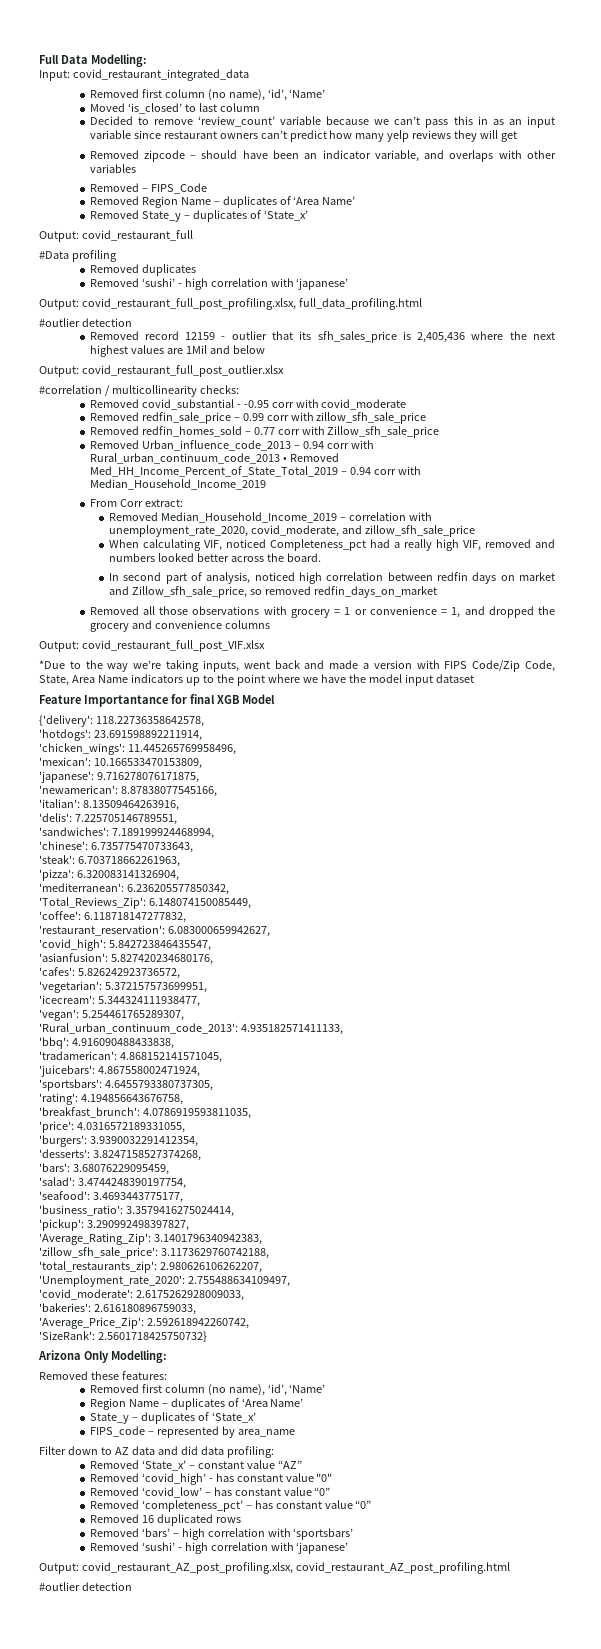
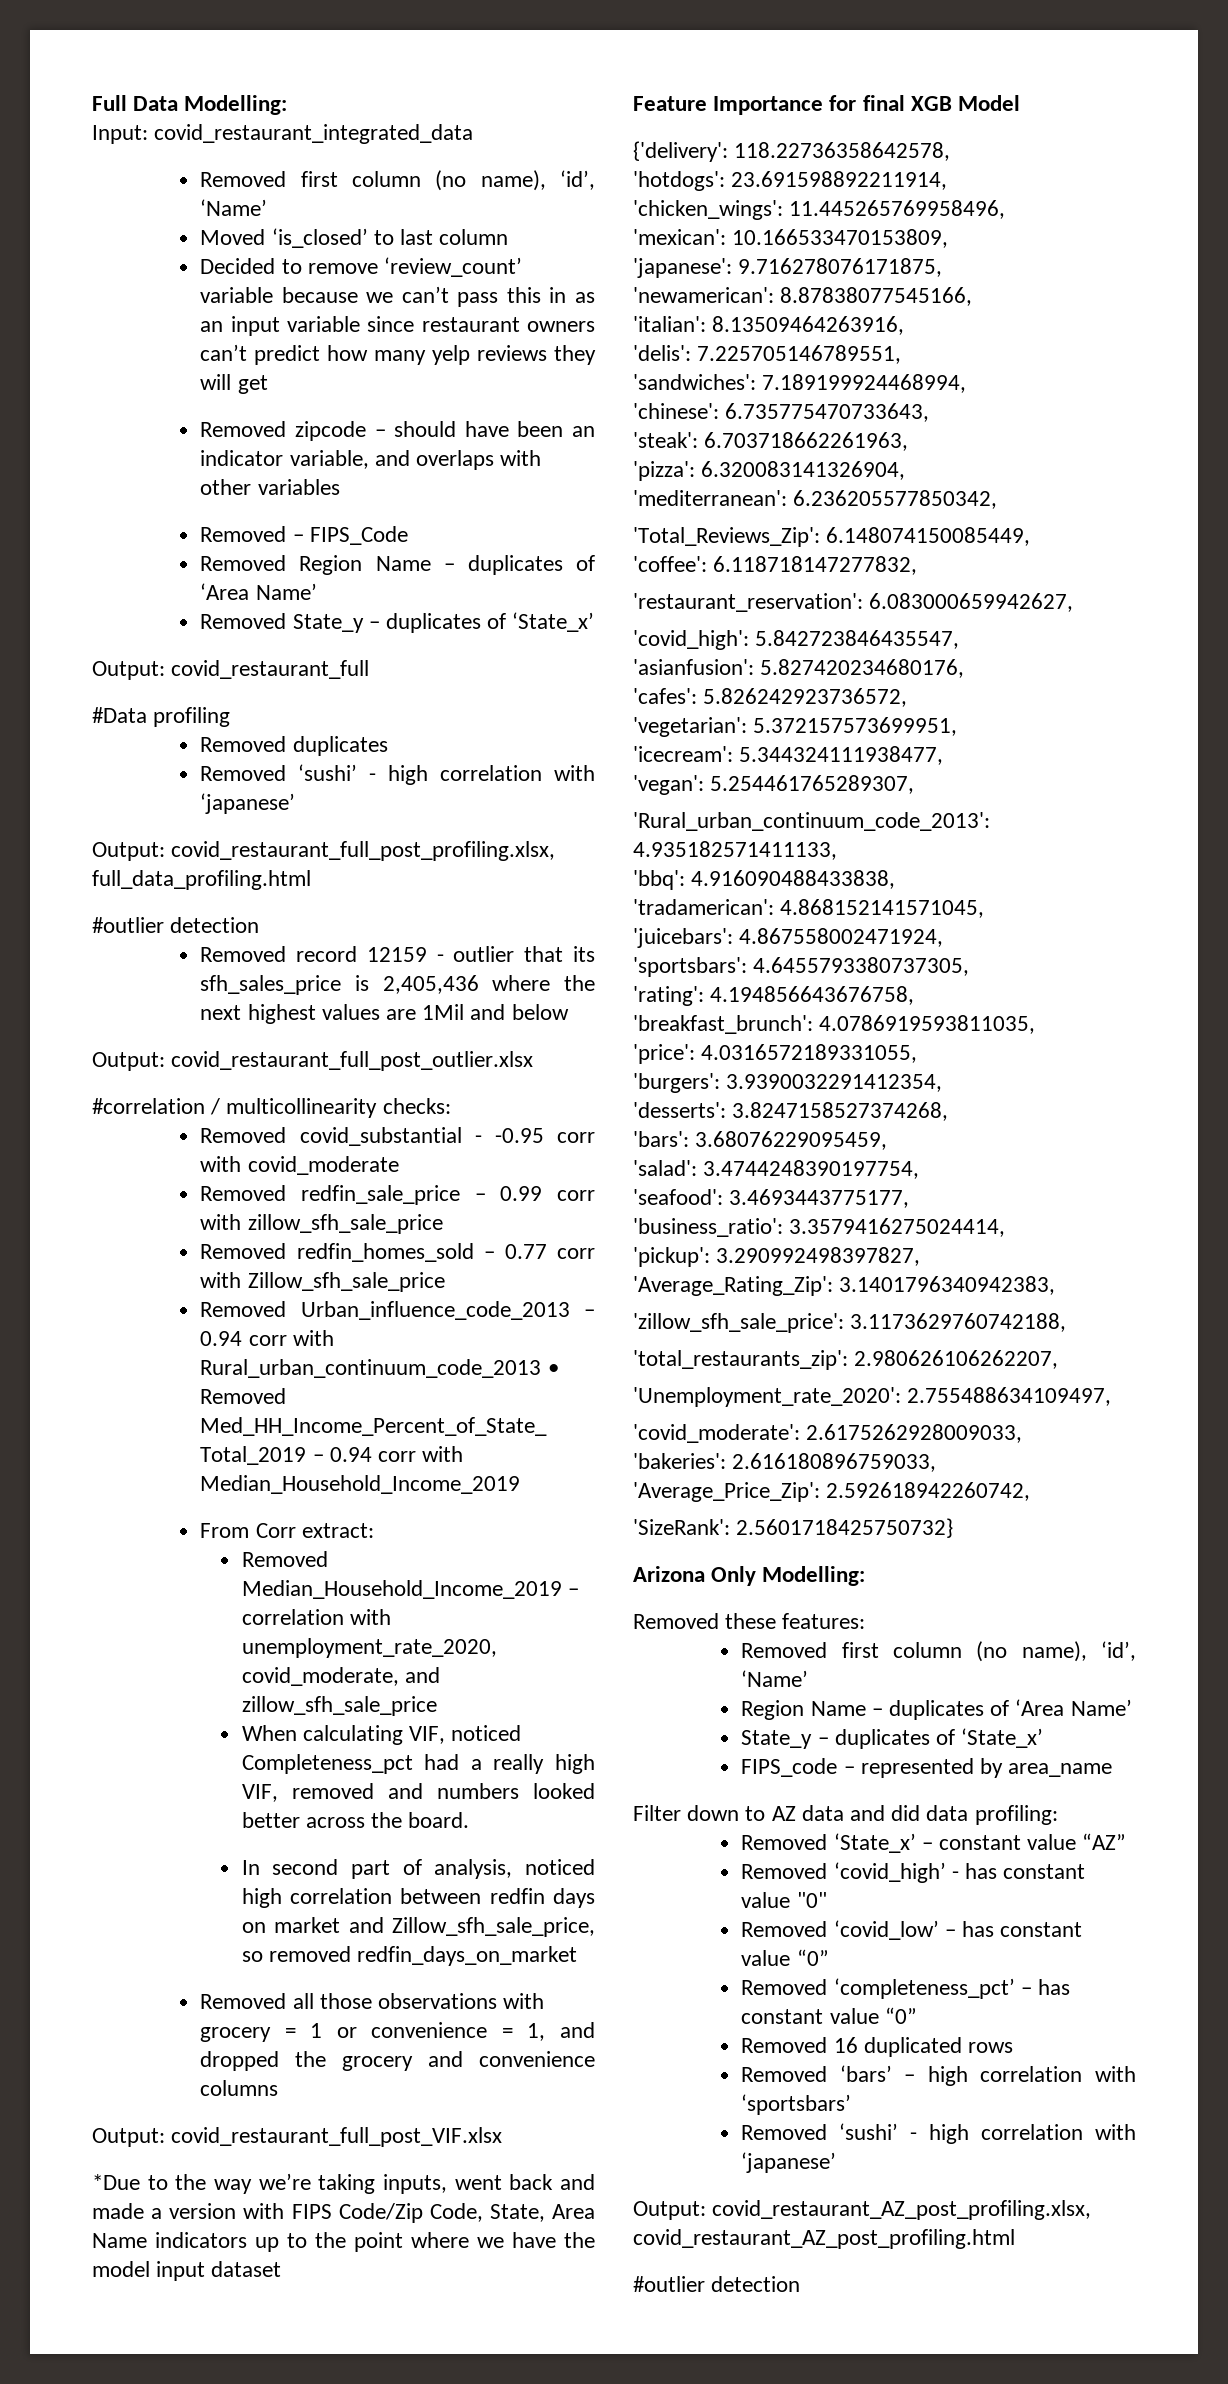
[83,695,168,707] Importantance -> [713,96,824,115] Importance

